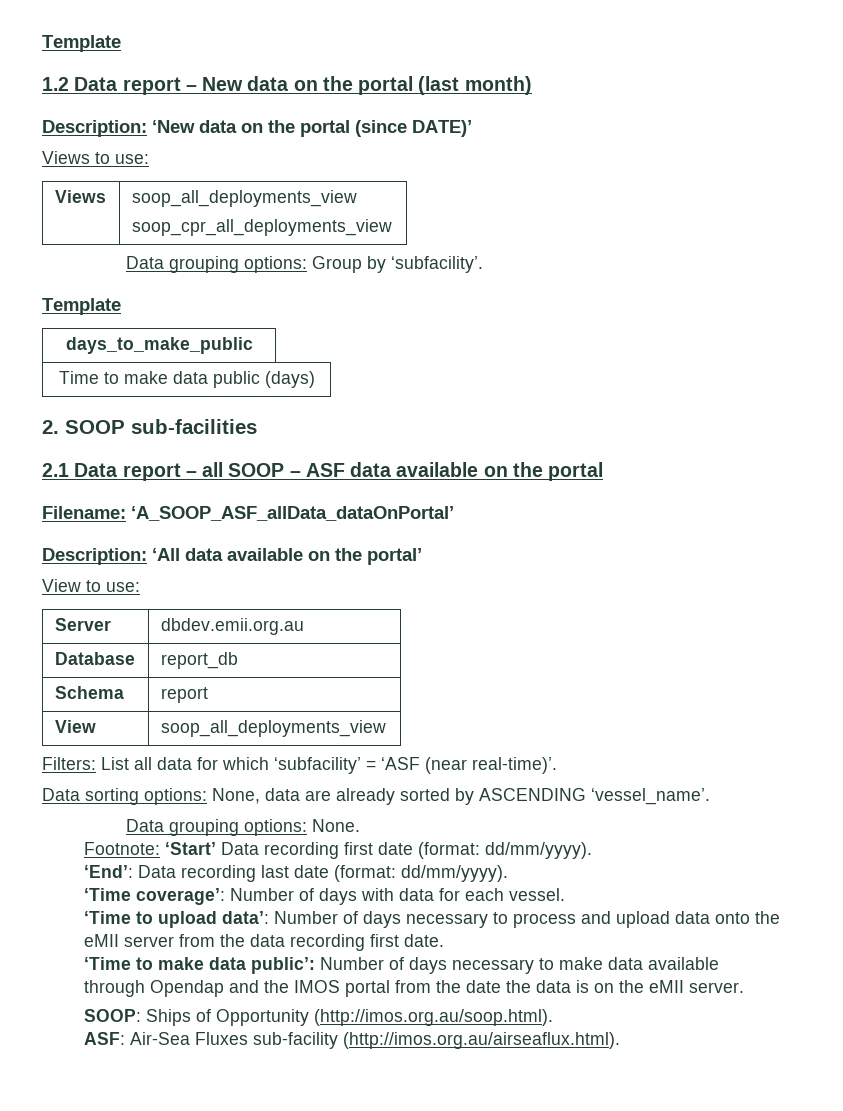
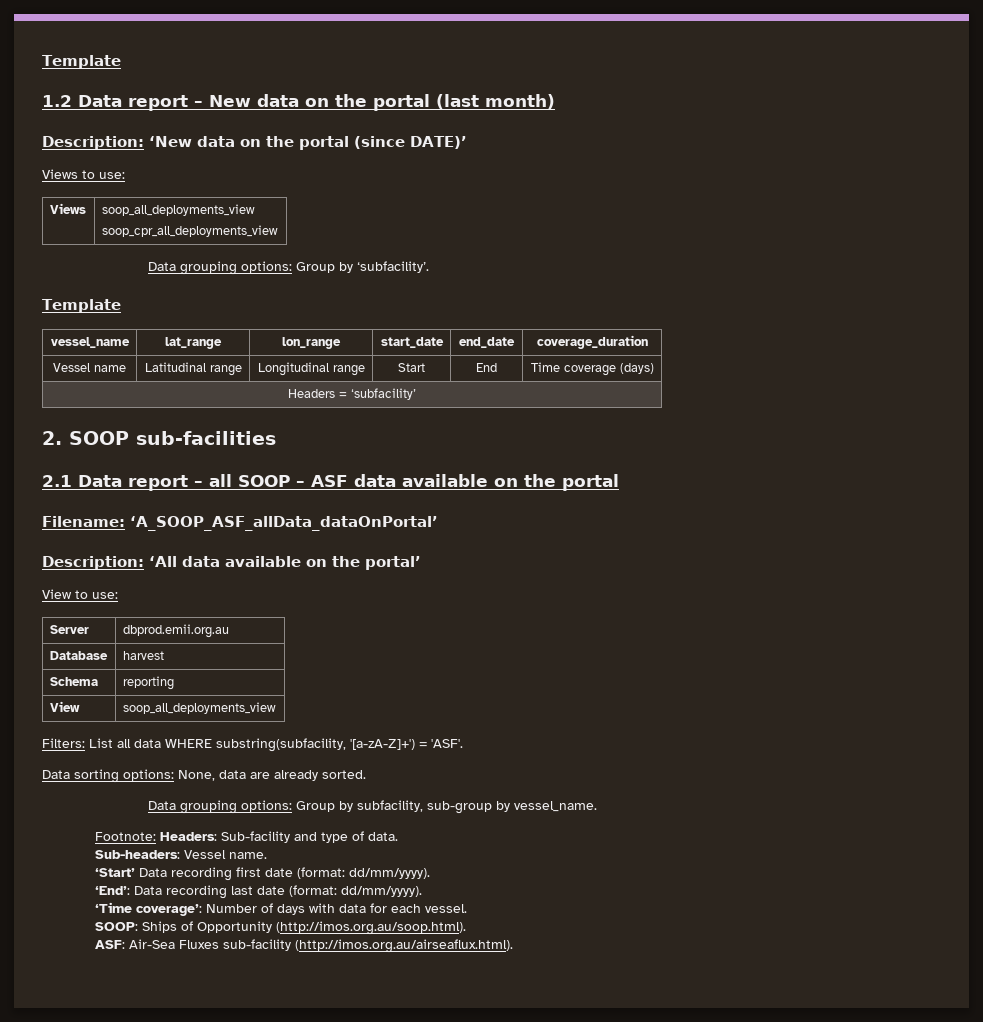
[65,337,253,354] [58,371,315,388] days_to_make_public // Time to make data public (days) -> [50,337,130,348] [165,337,222,349] [282,337,341,349] [380,337,444,348] [459,337,515,348] [536,335,648,349] [53,363,126,372] [144,362,242,376] [257,362,365,376] [398,363,425,372] [476,363,497,372] [530,362,654,376] [288,388,416,400] vessel_name | lat_range | lon_range | start_date | end_date | coverage_duration // Vessel name | Latitudinal range | Longitudinal range | Start | End | Time coverage (days) // Headers = ‘subfacility’
[160,618,304,635] dbdev.emii.org.au -> [122,624,229,638] dbprod.emii.org.au
[160,652,238,669] report_db -> [122,651,164,660] harvest
[160,687,208,703] report -> [122,676,174,690] reporting
[197,757,557,774] for which ‘subfacility’ = ‘ASF (near real-time)’. -> [165,738,463,752] WHERE substring(subfacility, '[a-zA-Z]+') = 'ASF'.
[400,788,710,805] [125,819,360,836] [83,842,160,855] sorted by ASCENDING ‘vessel_name’. // Data grouping options: None. // Footnote: -> [322,770,366,779] [148,800,598,814] [95,831,399,843] [95,850,268,859] sorted. // Data grouping options: Group by subfacility, sub-group by vessel_name. // Footnote: Headers: Sub-facility and type of data. // Sub-headers: Vessel name. //
[83,911,780,928] [83,934,444,951] [83,957,719,974] [83,980,744,997] // ‘Time to upload data’: Number of days necessary to process and upload data onto the eMII server from the data recording first date. // ‘Time to make data public’: Number of days necessary to make data available through Opendap and the IMOS portal from the date the data is on the eMII server. -> (468, 908) none

